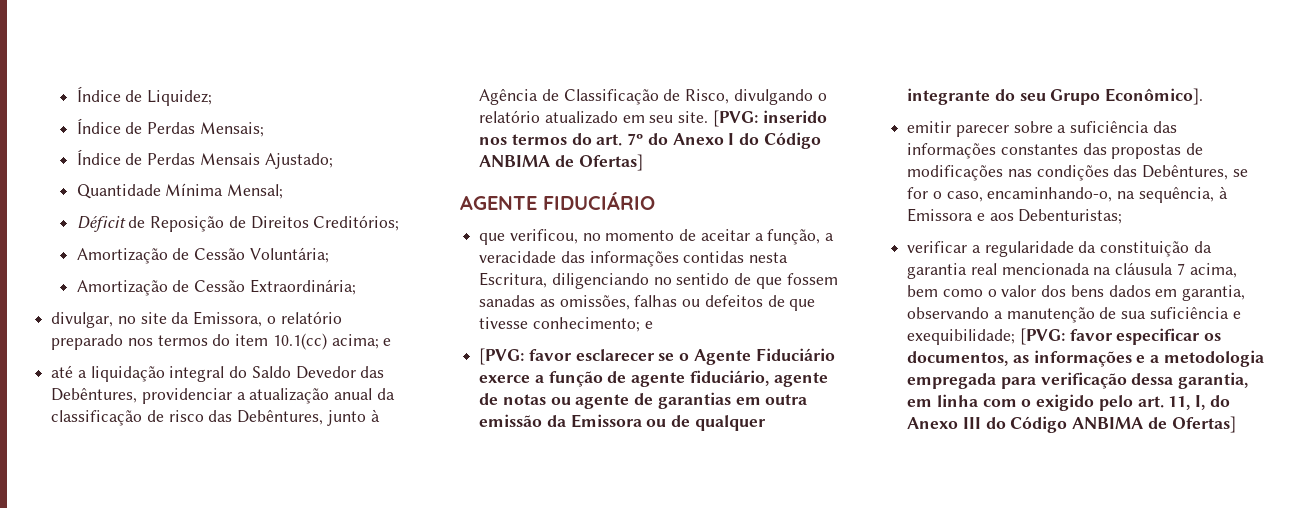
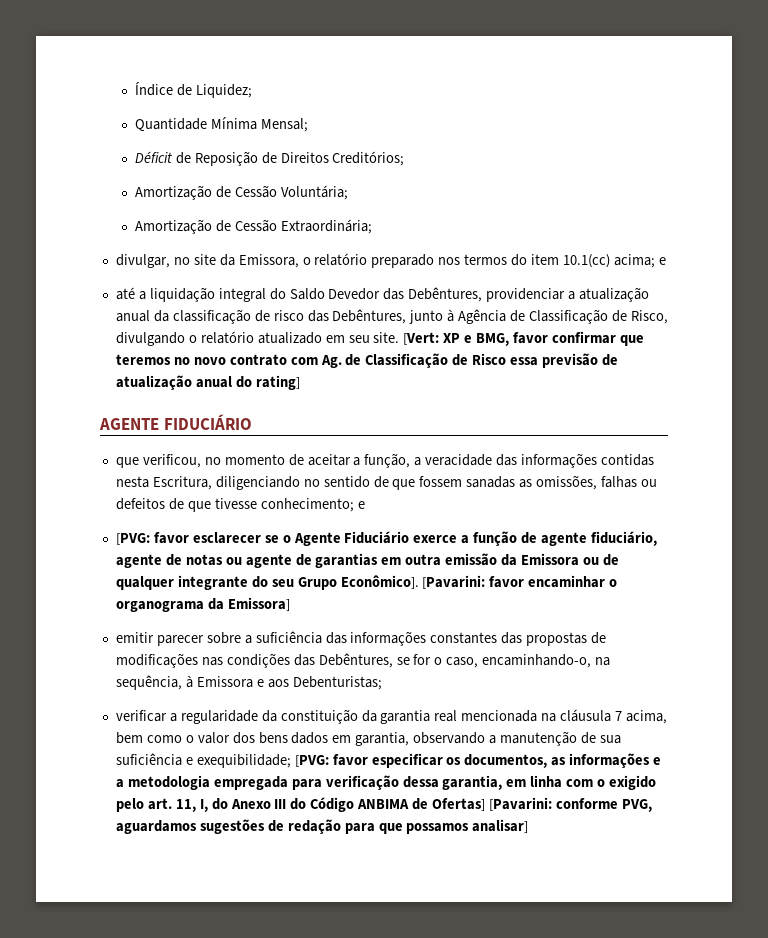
[76,118,264,137] [76,149,333,169] // Índice de Perdas Mensais; // Índice de Perdas Mensais Ajustado; -> (252, 91) none
[712,110,827,127] [479,132,821,149] [479,154,643,171] [PVG: inserido nos termos do art. 7º do Anexo I do Código ANBIMA de Ofertas] -> [403,331,644,346] [115,353,618,368] [115,375,300,390] [Vert: XP e BMG, favor confirmar que teremos no novo contrato com Ag. de Classificação de Risco essa previsão de atualização anual do rating]
(1204, 96) none -> [422,575,618,589] [115,597,290,612] [Pavarini: favor encaminhar o organograma da Emissora]
(1236, 424) none -> [488,797,652,812] [115,819,529,834] [Pavarini: conforme PVG, aguardamos sugestões de redação para que possamos analisar]

